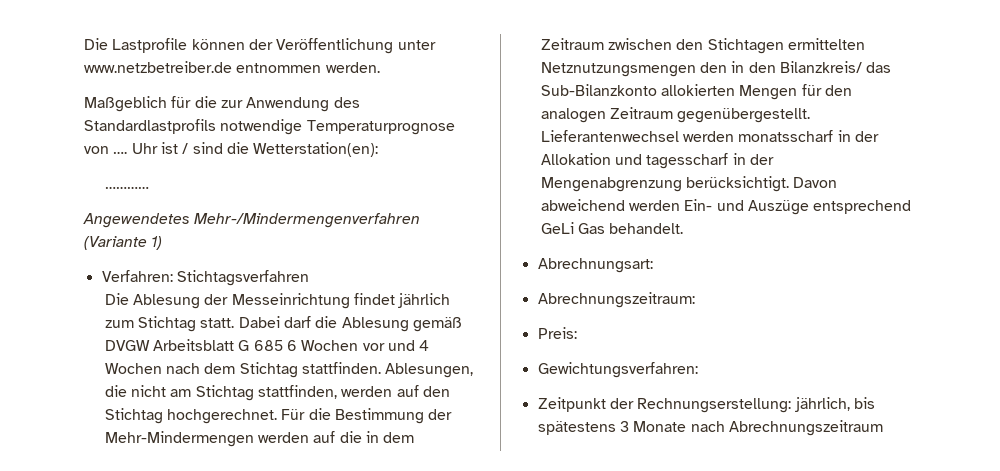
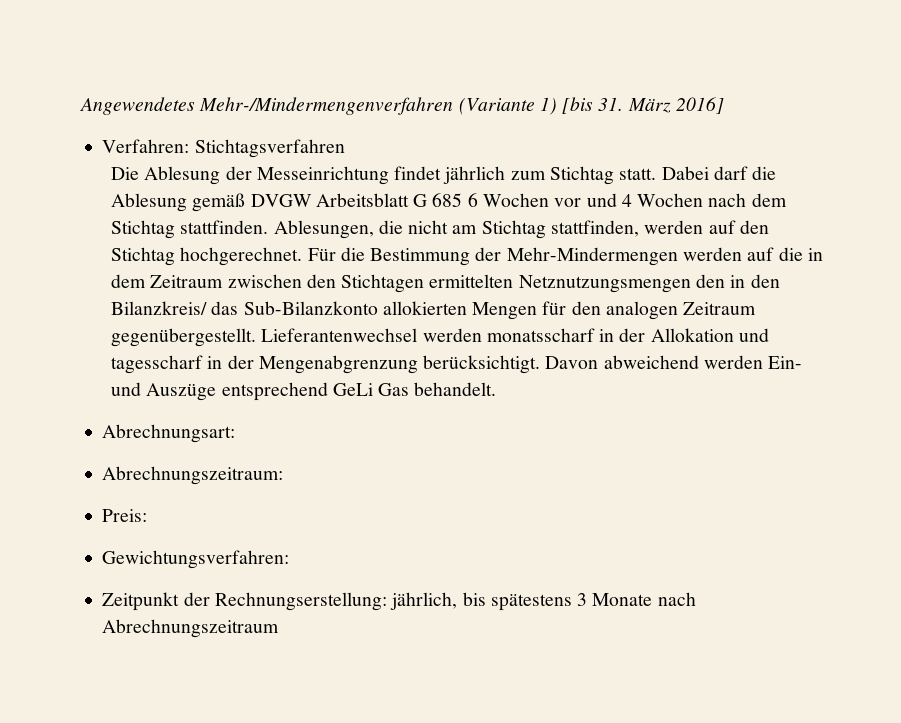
[84,38,436,54] [84,61,380,73] [84,96,360,112] [84,119,455,135] [84,142,379,157] [104,186,149,189] Die Lastprofile können der Veröffentlichung unter www.netzbetreiber.de entnommen werden. // Maßgeblich für die zur Anwendung des Standardlastprofils notwendige Temperaturprognose von …. Uhr ist / sind die Wetterstation(en): // ………… // -> (80, 106) none
(163, 243) none -> [562,97,724,114] [bis 31. März 2016]

